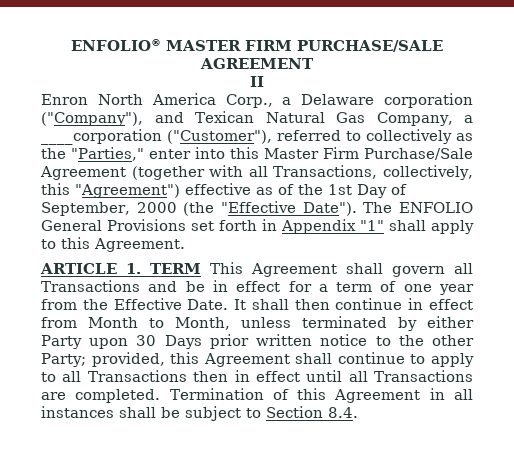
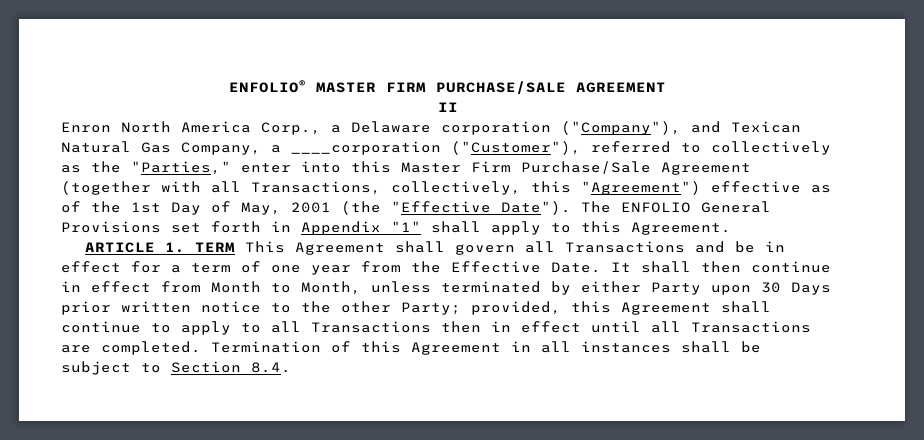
[41,202,177,216] September, 2000 -> [241,202,331,215] May, 2001

